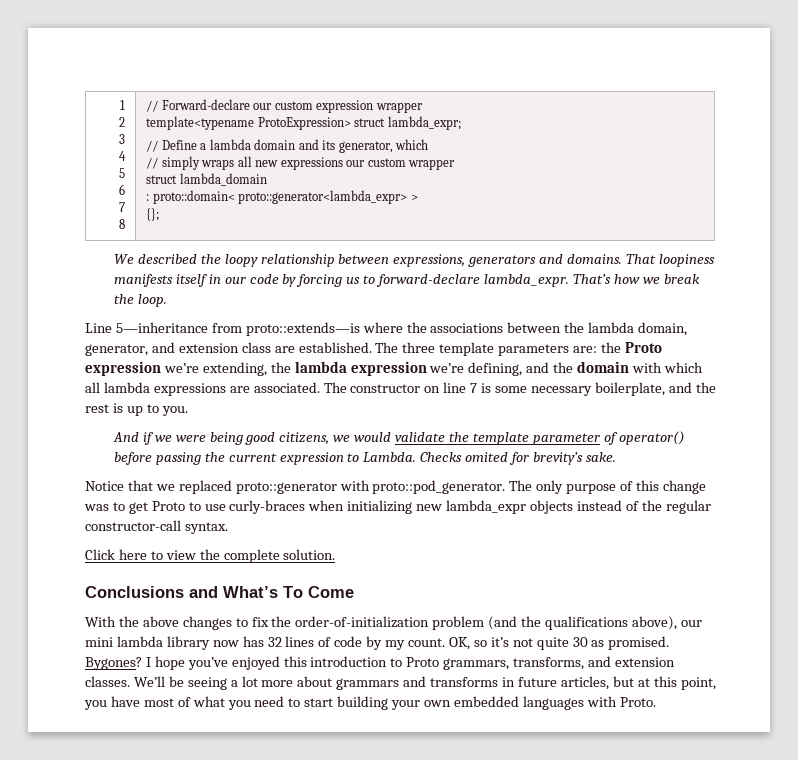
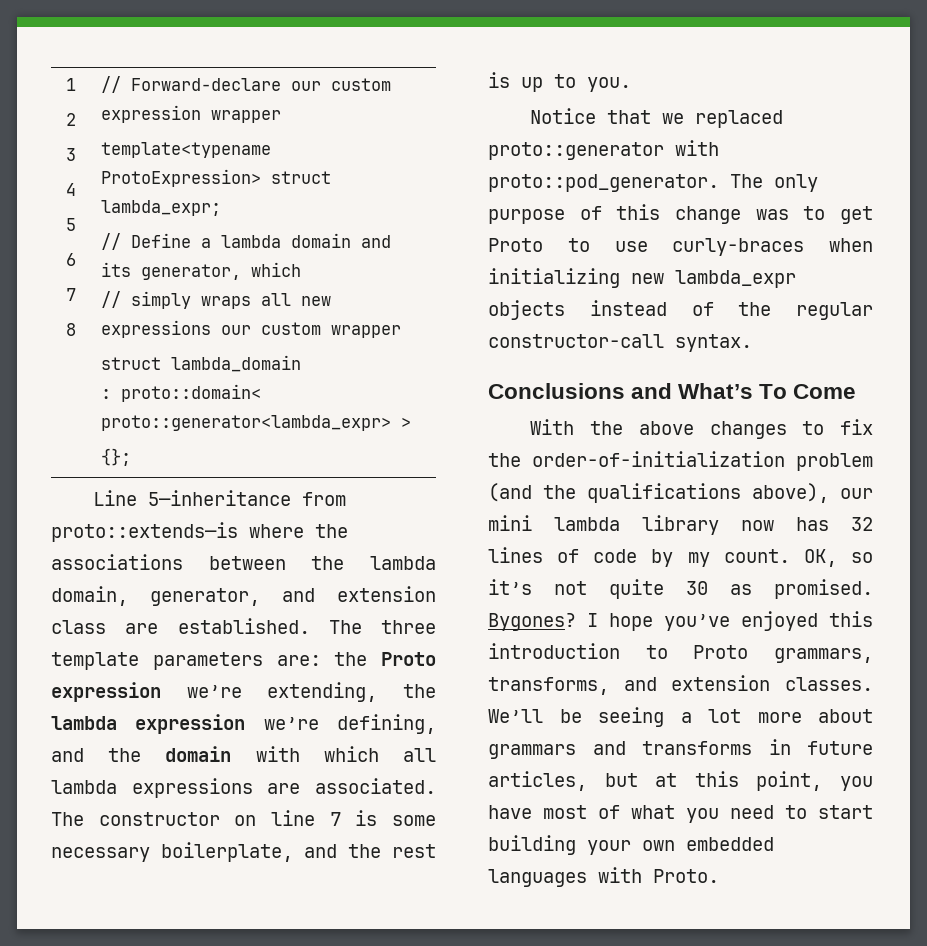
[113,254,715,267] [113,274,700,287] [113,294,167,307] // We described the loopy relationship between expressions, generators and domains. That loopiness manifests itself in our code by forcing us to forward-declare lambda_expr. That’s how we break the loop. -> (132, 457) none
[112,431,685,445] [113,452,616,465] // And if we were being good citizens, we would validate the template parameter of operator() before passing the current expression to Lambda. Checks omited for brevity’s sake. -> (631, 84) none
[85,549,336,563] // Click here to view the complete solution. -> (752, 343) none

